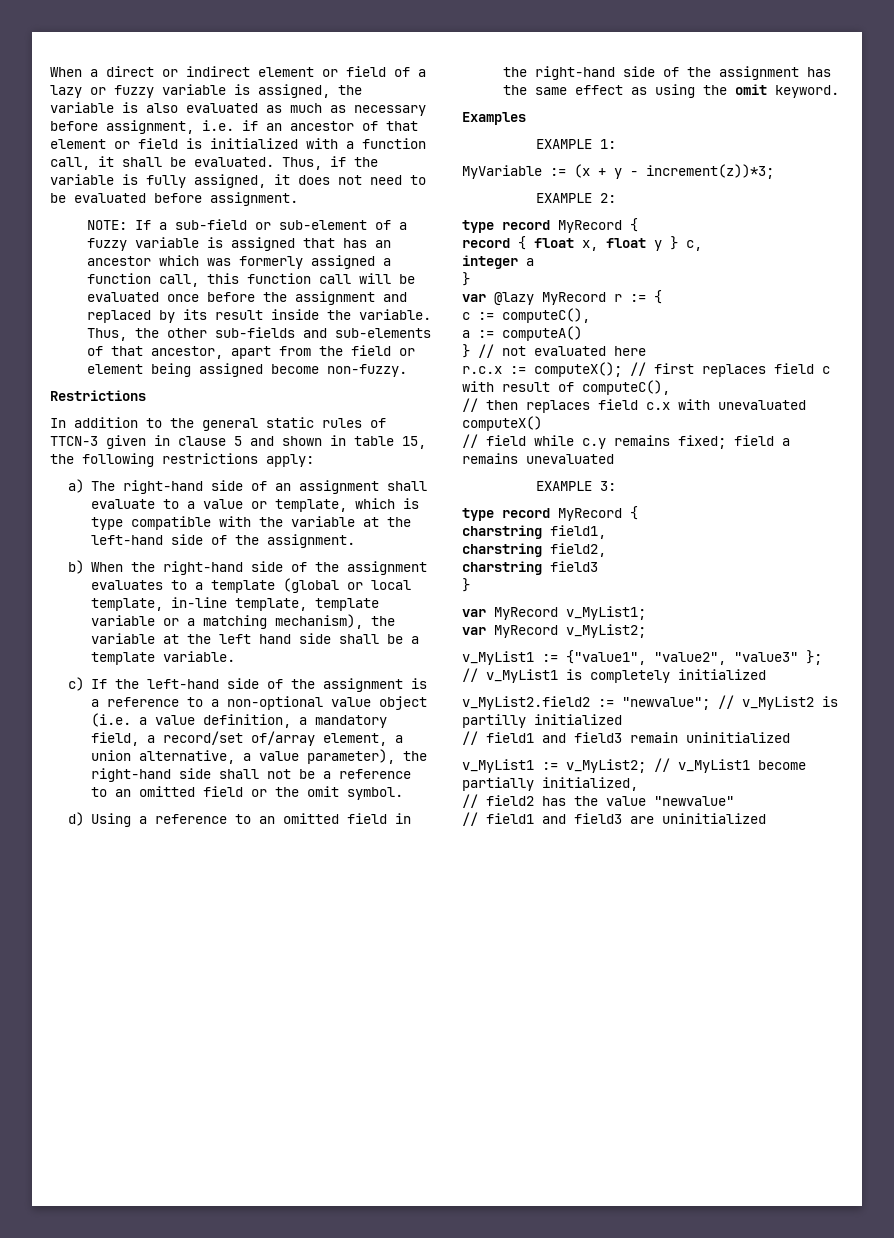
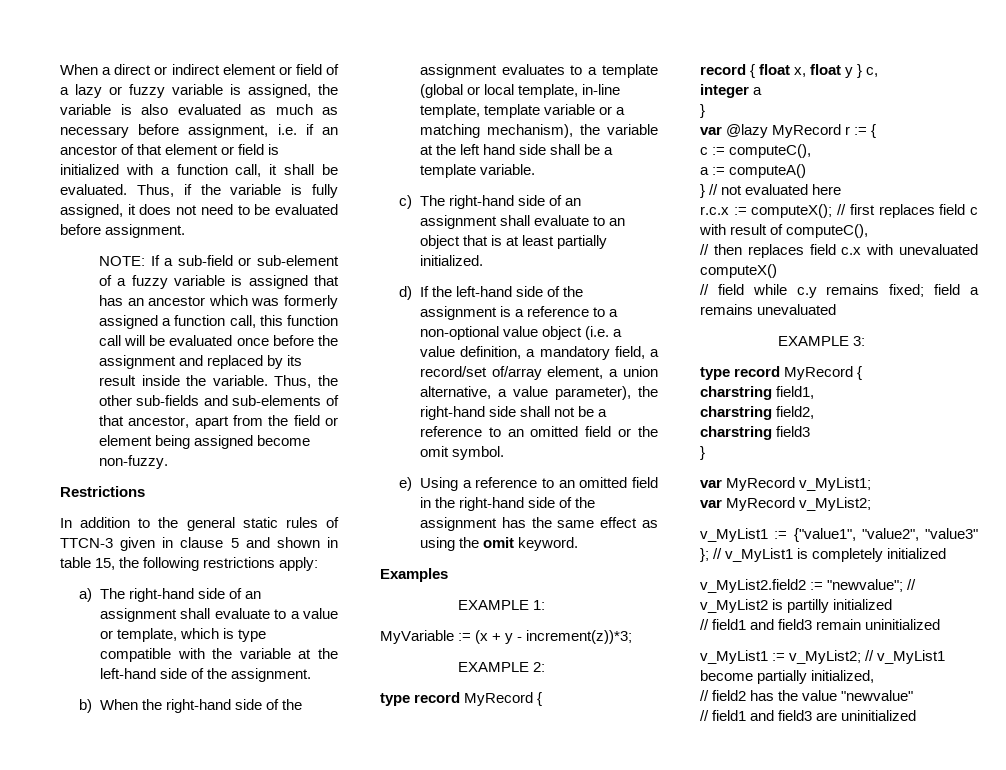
(85, 684) none -> [419,195,582,209] [419,215,626,229] [419,235,608,249] [419,255,483,266] [399,286,413,300] The right-hand side of an assignment shall evaluate to an object that is at least partially initialized. // d)
[68,812,85,826] d) -> [399,477,413,491] e)

